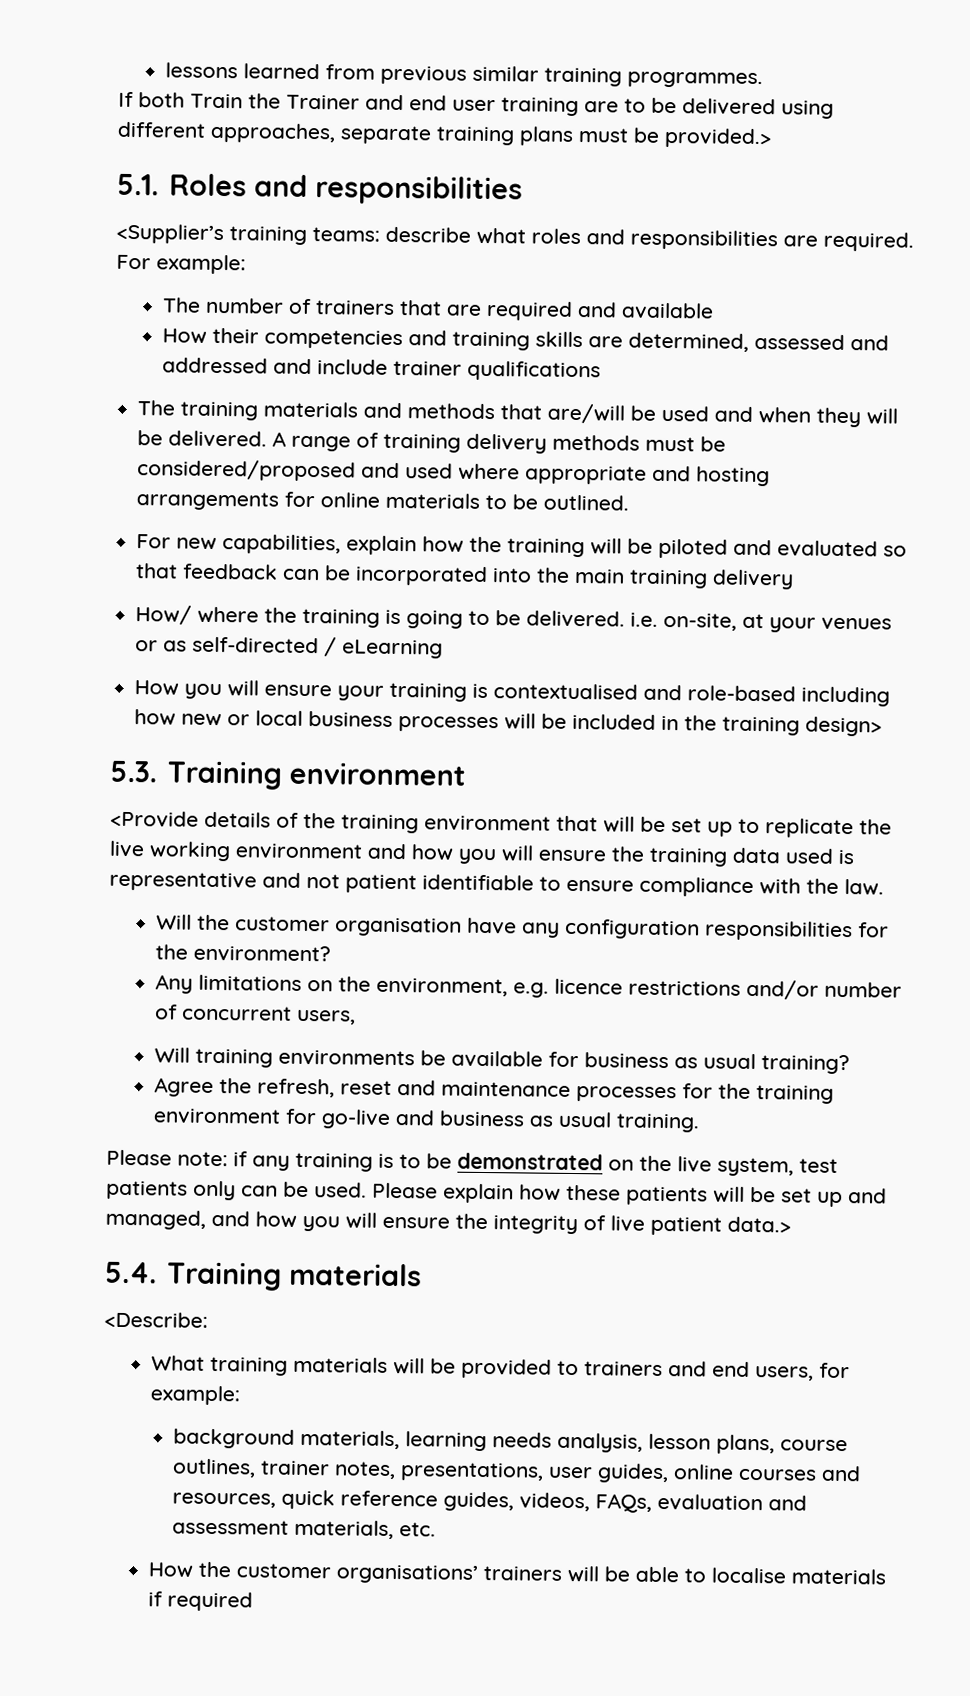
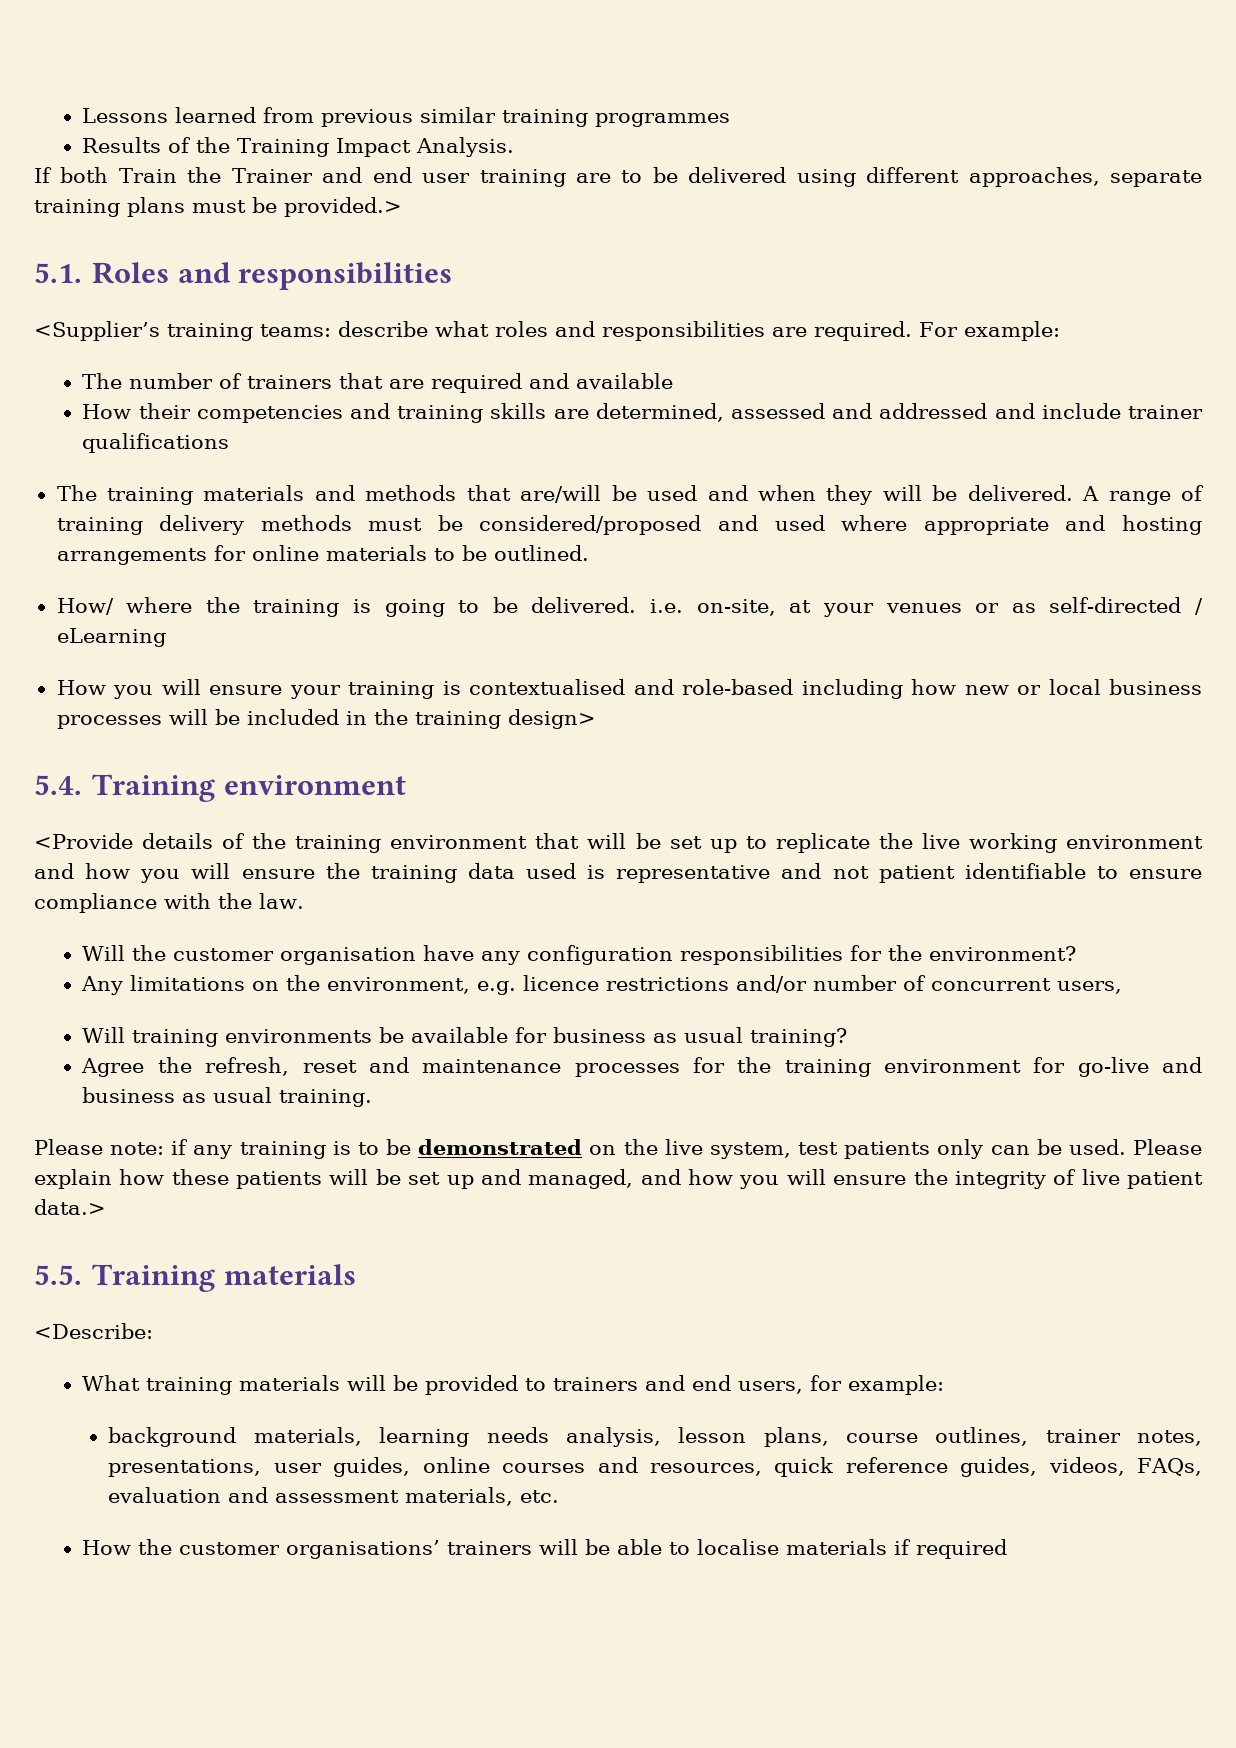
[164,62,238,79] lessons -> [82,108,169,123] Lessons
[626,71,763,89] programmes. -> [595,113,731,127] [82,137,515,157] programmes // Results of the Training Impact Analysis.
[136,534,908,559] [135,563,795,590] // For new capabilities, explain how the training will be piloted and evaluated so that feedback can be incorporated into the main training delivery -> (589, 553) none
[110,760,157,783] 5.3. -> [34,775,82,795] 5.4.
[105,1261,157,1284] 5.4. -> [34,1265,82,1285] 5.5.

